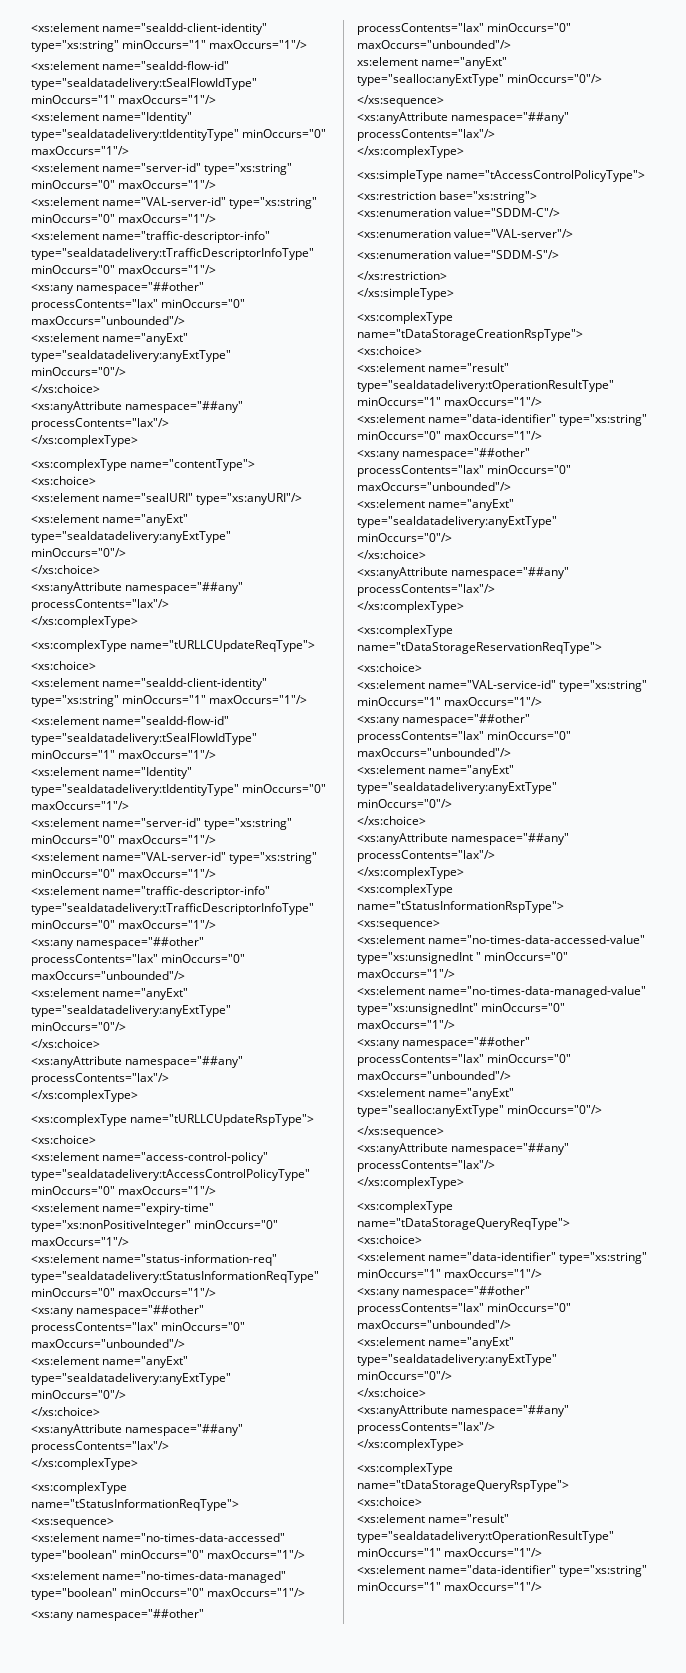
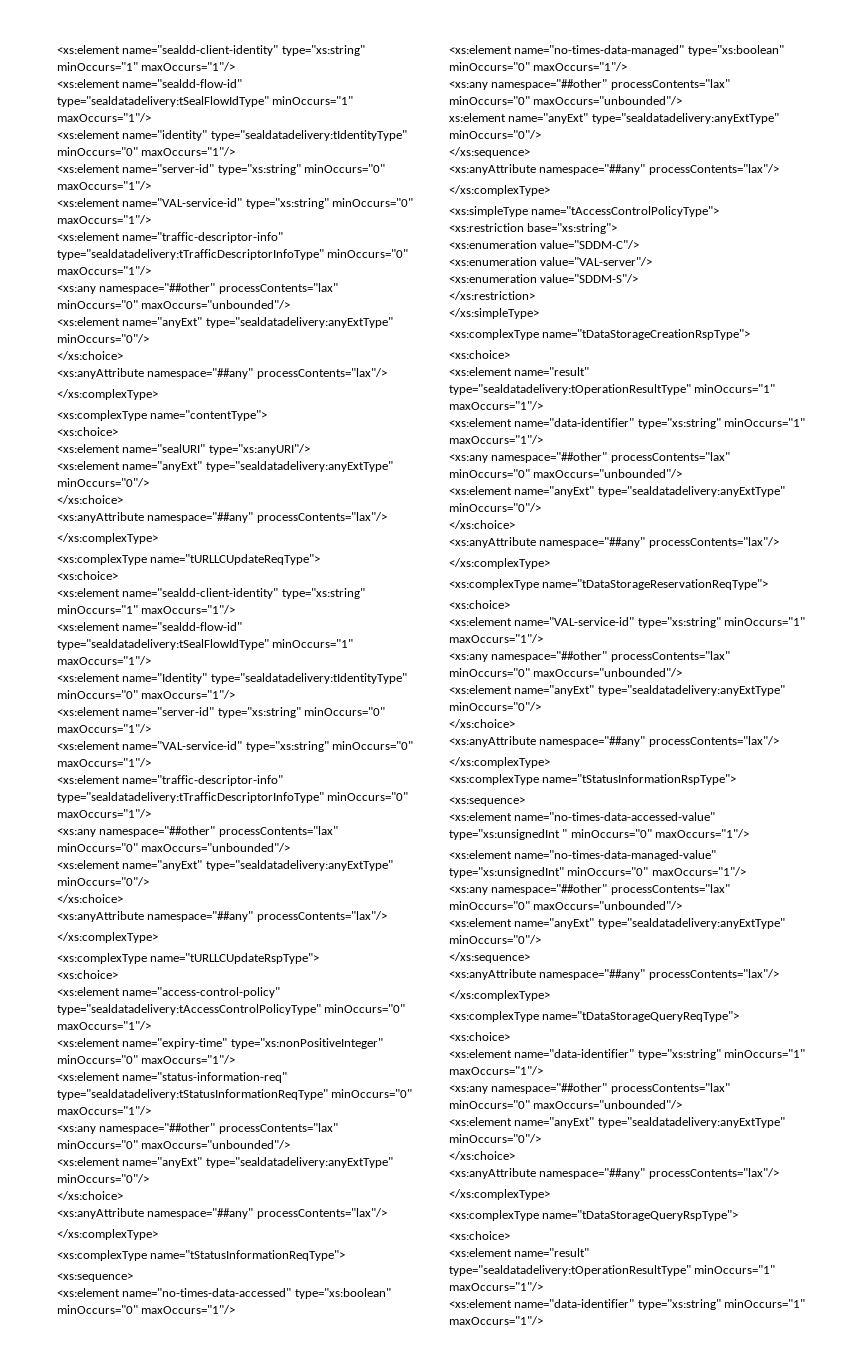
[102,112,193,124] [31,129,327,141] [31,146,129,155] [31,163,293,175] [31,180,217,189] [31,197,227,206] name="Identity" type="sealdatadelivery:tIdentityType" minOccurs="0" maxOccurs="1"/> // <xs:element name="server-id" type="xs:string" minOccurs="0" maxOccurs="1"/> // <xs:element name="VAL-server-id" -> [122,130,407,141] [57,147,236,156] [57,164,386,175] [57,181,151,190] [57,198,243,207] name="identity" type="sealdatadelivery:tIdentityType" minOccurs="0" maxOccurs="1"/> // <xs:element name="server-id" type="xs:string" minOccurs="0" maxOccurs="1"/> // <xs:element name="VAL-service-id"
[102,852,227,861] name="VAL-server-id" -> [122,741,243,750] name="VAL-service-id"
[31,1550,117,1562] type="boolean" -> [294,1288,391,1299] type="xs:boolean"
[31,1588,117,1600] type="boolean" -> [687,45,784,56] type="xs:boolean"
[357,74,504,86] type="sealloc:anyExtType" -> [591,113,779,124] type="sealdatadelivery:anyExtType"
[357,431,441,440] minOccurs="0" -> [724,418,806,427] minOccurs="1"
[357,1105,504,1117] type="sealloc:anyExtType" -> [597,918,785,929] type="sealdatadelivery:anyExtType"

